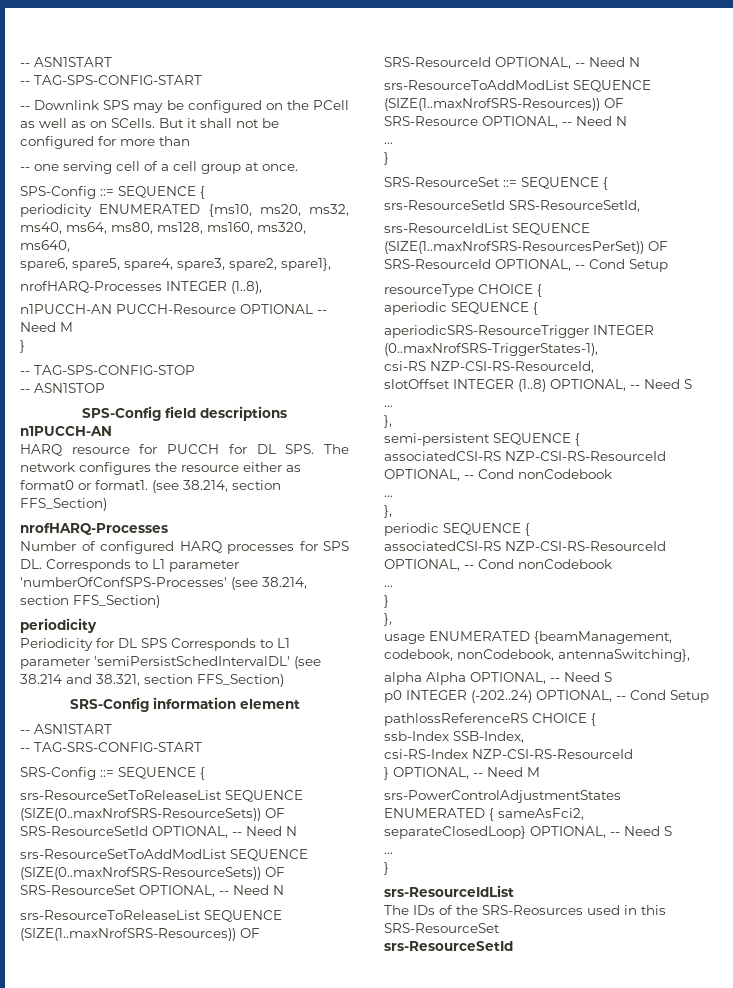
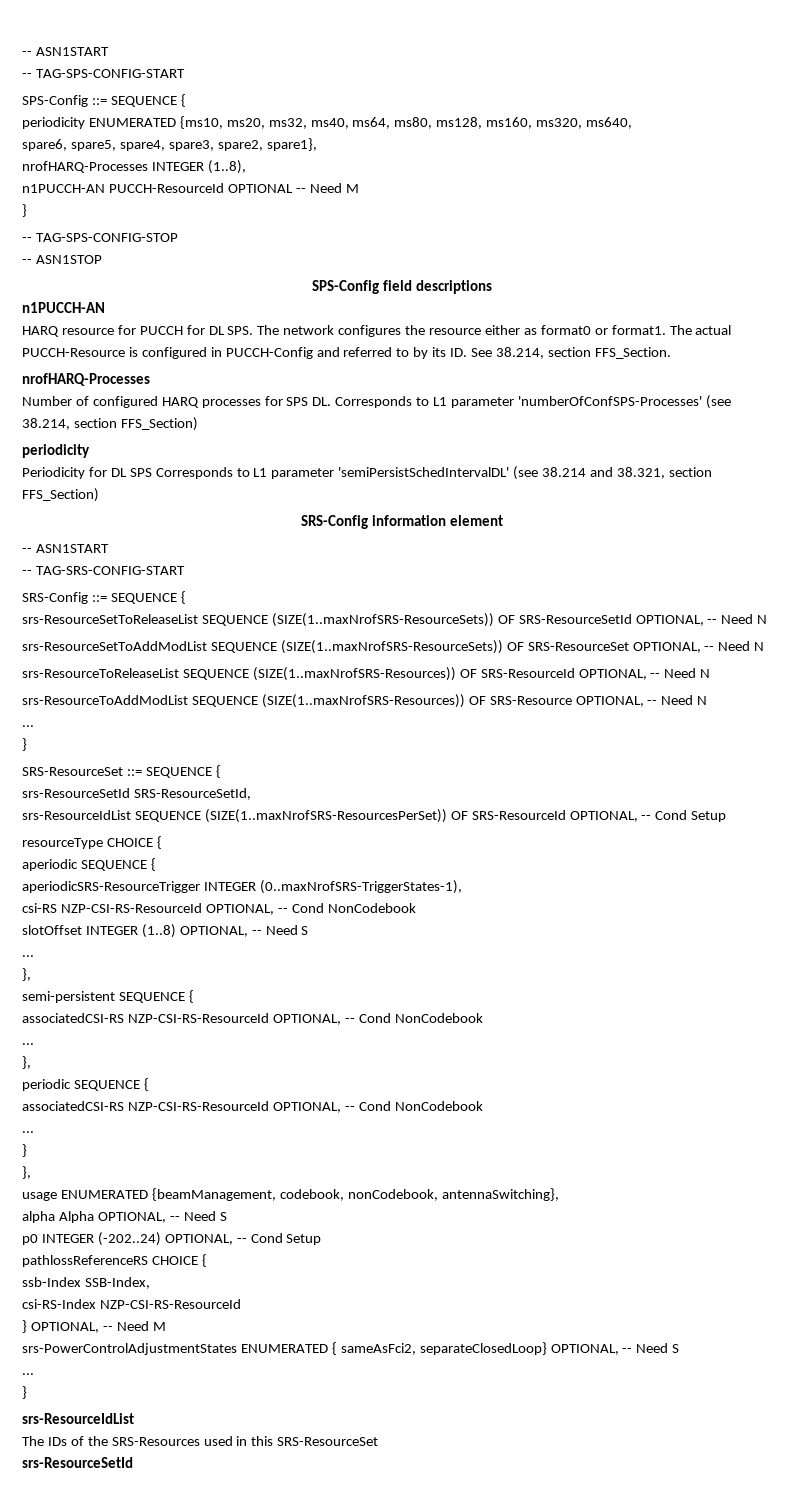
[20,100,349,113] [20,118,279,128] [20,136,190,149] [20,161,298,174] // -- Downlink SPS may be configured on the PCell as well as on SCells. But it shall not be configured for more than // -- one serving cell of a cell group at once. -> (185, 73) none
[116,304,236,314] PUCCH-Resource -> [108,183,224,193] PUCCH-ResourceId
[152,480,281,493] [20,498,107,511] (see 38.214, section FFS_Section) -> [669,325,732,335] [22,347,671,359] The actual PUCCH-Resource is configured in PUCCH-Config and referred to by its ID. See 38.214, section FFS_Section.
[20,808,261,821] (SIZE(0..maxNrofSRS-ResourceSets)) -> [271,613,494,627] (SIZE(1..maxNrofSRS-ResourceSets))
[20,867,261,880] (SIZE(0..maxNrofSRS-ResourceSets)) -> [280,640,503,654] (SIZE(1..maxNrofSRS-ResourceSets))
[430,361,594,373] NZP-CSI-RS-ResourceId, -> [60,903,416,915] NZP-CSI-RS-ResourceId OPTIONAL, -- Cond NonCodebook
[518,469,612,479] nonCodebook -> [394,1013,483,1023] NonCodebook
[518,559,612,569] nonCodebook -> [394,1101,483,1111] NonCodebook
[482,905,583,915] SRS-Reosurces -> [111,1437,200,1446] SRS-Resources

